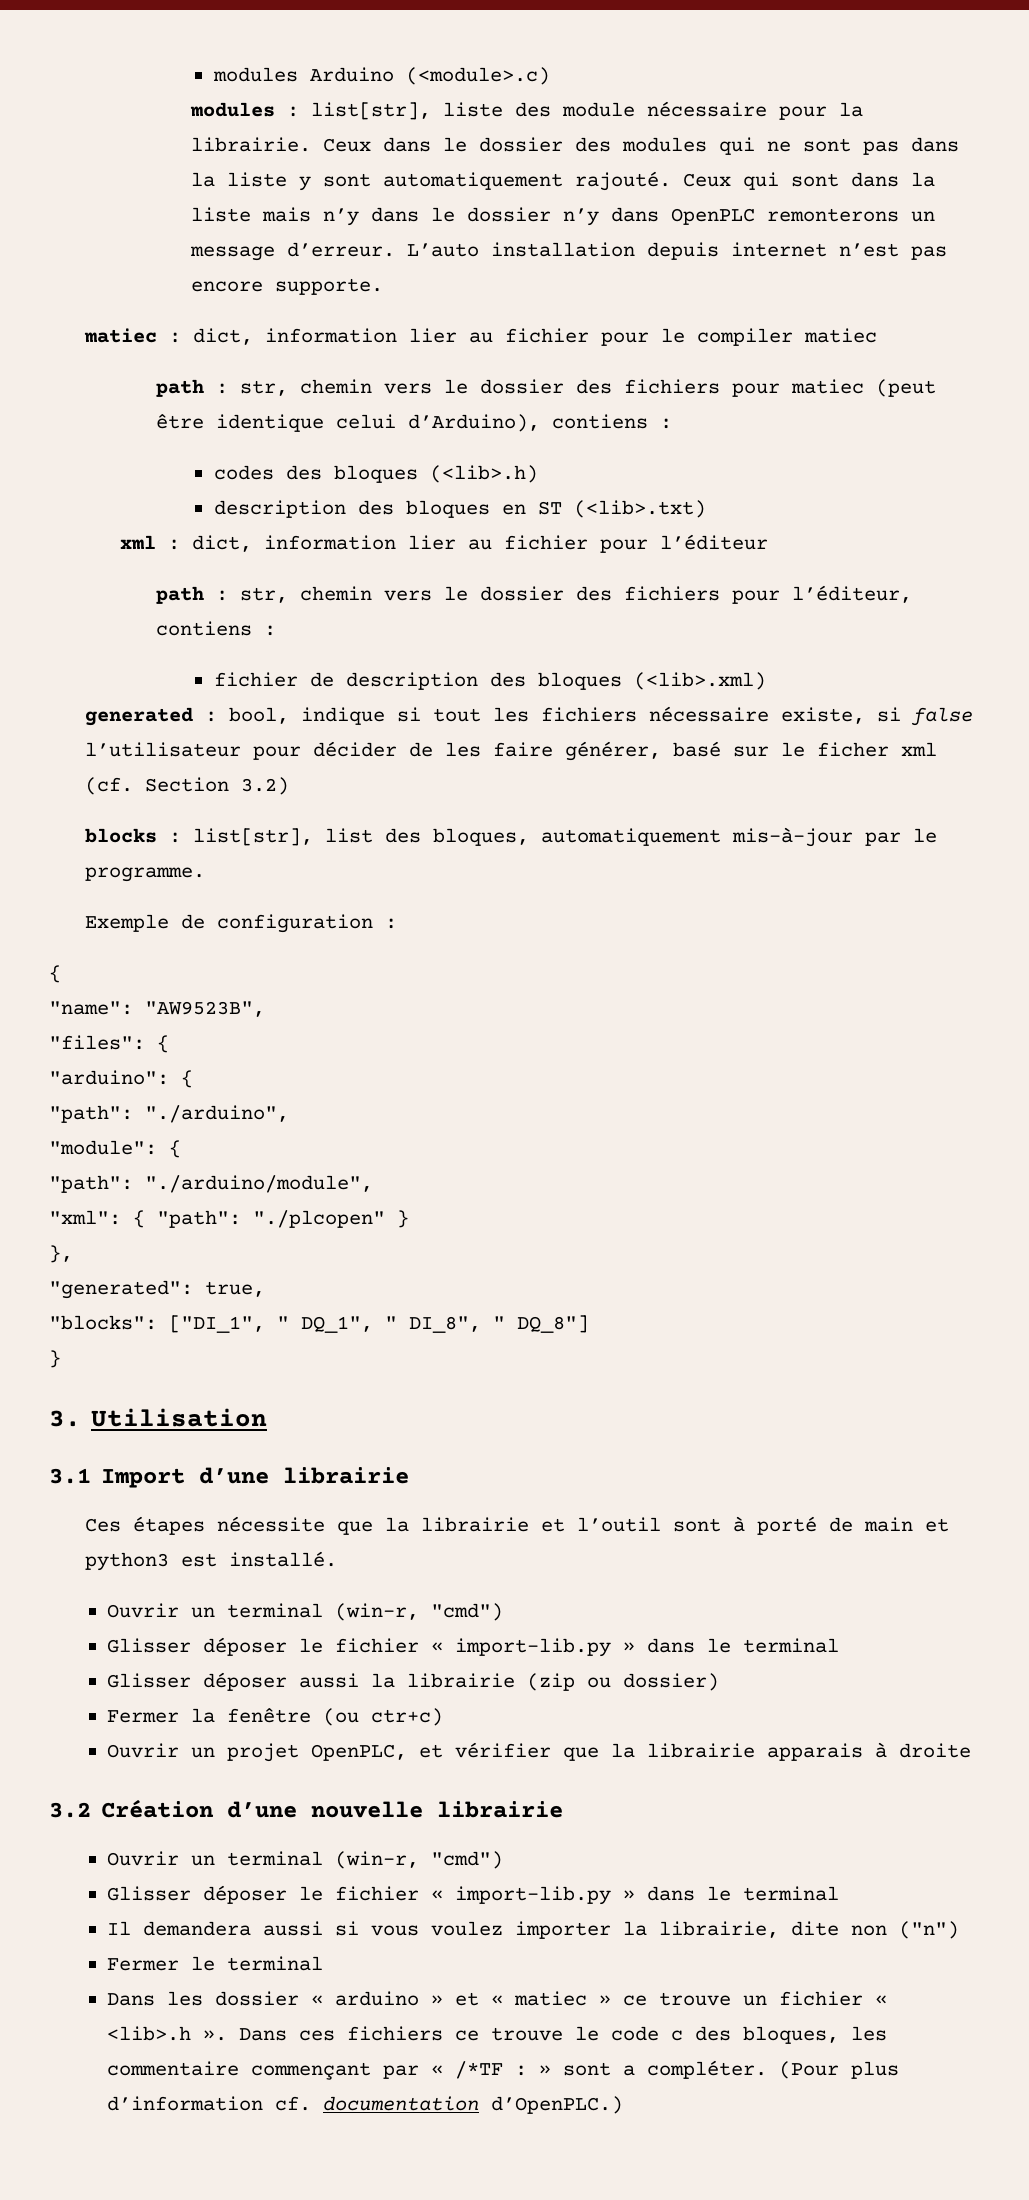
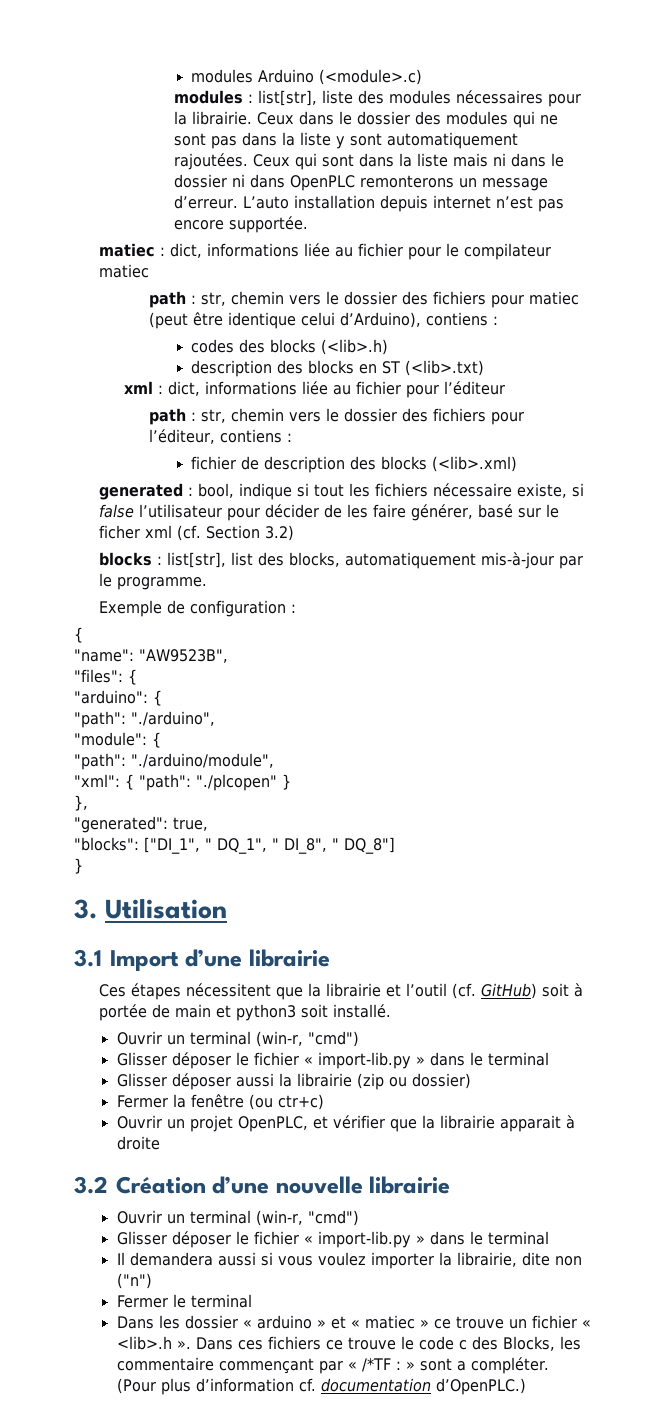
[562,101,768,117] module nécessaire -> [388,90,543,104] modules nécessaires
[575,171,672,191] rajouté. -> [173,153,248,170] rajoutées.
[323,207,600,226] n’y dans le dossier n’y -> [492,153,564,167] [173,174,245,188] ni dans le dossier ni
[275,278,384,295] supporte. -> [228,216,308,233] supportée.
[264,328,457,343] information lier -> [206,243,330,257] informations liée
[696,328,793,346] compiler -> [463,243,551,260] compilateur
[333,465,418,483] bloques -> [270,339,317,353] blocks
[405,500,490,518] bloques -> [308,360,355,374] blocks
[264,535,457,550] information lier -> [204,381,328,395] informations liée
[537,672,622,690] bloques -> [381,456,428,470] blocks
[432,828,529,846] bloques, -> [288,552,340,567] blocks,
[216,1516,325,1532] nécessite -> [185,983,271,997] nécessitent
[672,1516,817,1535] sont à porté -> [451,983,583,999] [98,1004,147,1021] (cf. GitHub) soit à portée
[180,1553,217,1567] est -> [300,1004,328,1018] soit
[767,1743,864,1761] apparais -> [499,1115,561,1132] apparait
[743,2026,840,2044] bloques, -> [502,1336,555,1351] Blocks,

